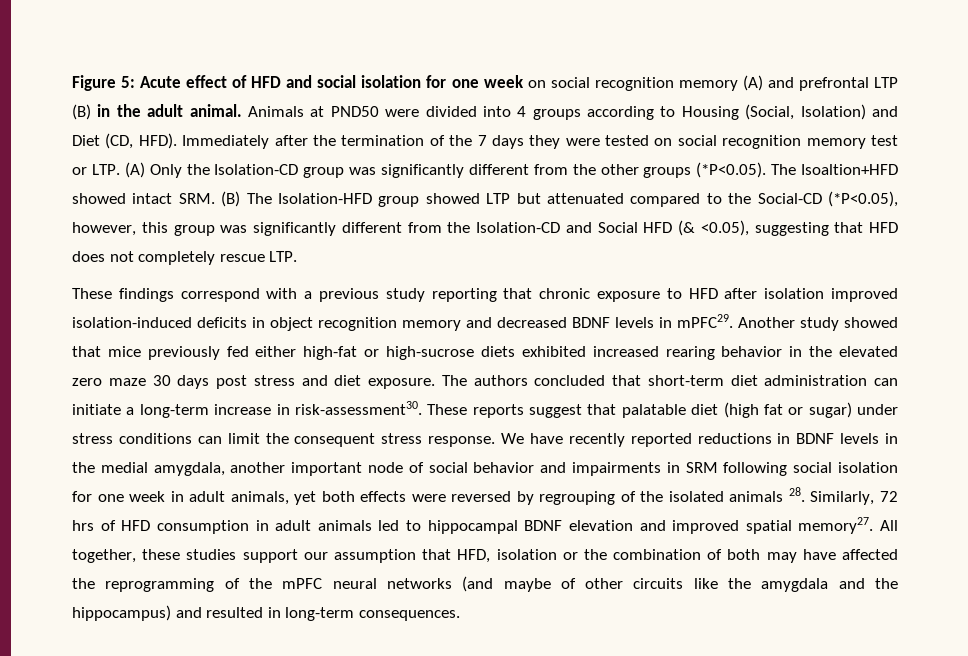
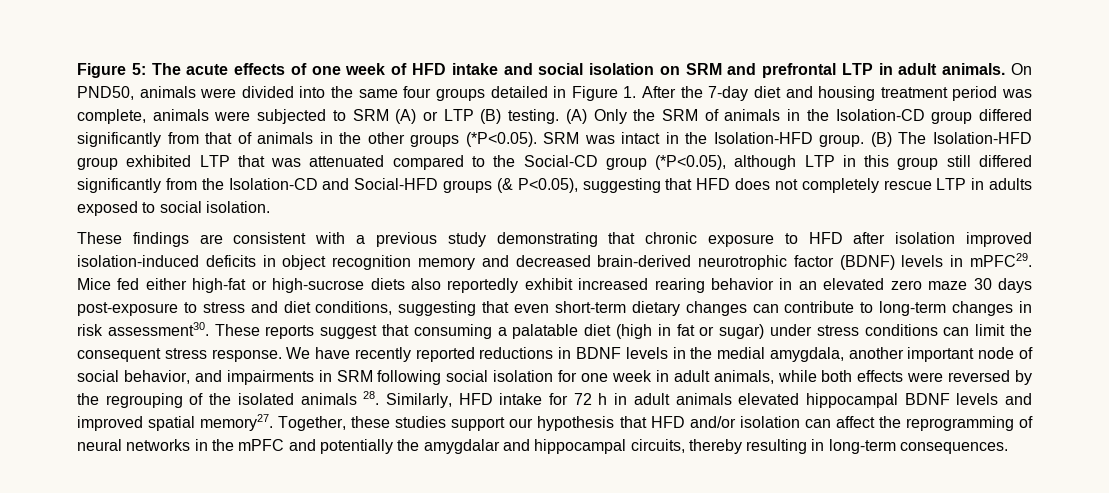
[140,75,282,88] Acute effect of HFD -> [151,63,498,75] The acute effects of one week of HFD intake
[426,75,898,91] [72,104,899,120] [72,133,899,149] [72,162,898,178] [72,191,541,207] for one week on social recognition memory (A) and prefrontal LTP (B) in the adult animal. Animals at PND50 were divided into 4 groups according to Housing (Social, Isolation) and Diet (CD, HFD). Immediately after the termination of the 7 days they were tested on social recognition memory test or LTP. (A) Only the Isolation-CD group was significantly different from the other groups (*P<0.05). The Isoaltion+HFD showed intact SRM. (B) The Isolation-HFD group showed LTP but -> [659,63,1032,78] [77,86,1032,101] [77,109,1032,124] [77,132,1032,147] [77,155,302,170] on SRM and prefrontal LTP in adult animals. On PND50, animals were divided into the same four groups detailed in Figure 1. After the 7-day diet and housing treatment period was complete, animals were subjected to SRM (A) or LTP (B) testing. (A) Only the SRM of animals in the Isolation-CD group differed significantly from that of animals in the other groups (*P<0.05). SRM was intact in the Isolation-HFD group. (B) The Isolation-HFD group exhibited LTP that was
[827,191,898,207] [72,220,749,236] (*P<0.05), however, this group was significantly different from the Isolation-CD and Social HFD (& <0.05), -> [605,155,1033,170] [77,178,578,193] group (*P<0.05), although LTP in this group still differed significantly from the Isolation-CD and Social-HFD groups (& P<0.05),
[269,251,298,262] LTP. -> [936,178,1033,190] [77,201,270,216] LTP in adults exposed to social isolation.
[180,288,260,302] correspond -> [199,232,307,244] are consistent
[431,288,497,302] reporting -> [496,232,598,247] demonstrating
[572,314,898,331] [72,346,220,360] BDNF levels in mPFC29. Another study showed that mice previously -> [597,253,1033,270] [77,278,111,290] brain-derived neurotrophic factor (BDNF) levels in mPFC29. Mice
[521,346,586,357] exhibited -> [410,278,573,293] also reportedly exhibit
[809,346,833,357] the -> [798,281,817,290] an
[216,375,247,389] post -> [77,302,197,316] post-exposure to
[368,375,898,389] [72,401,422,418] exposure. The authors concluded that short-term diet administration can initiate a long-term increase in risk-assessment30. -> [315,301,1032,316] [77,322,209,336] conditions, suggesting that even short-term dietary changes can contribute to long-term changes in risk assessment30.
(617, 409) none -> [413,324,507,339] consuming a
(759, 410) none -> [657,324,671,336] in
[473,462,535,473] behavior -> [123,370,190,384] behavior,
[294,491,317,505] yet -> [777,370,817,382] while
(534, 498) none -> [77,393,99,405] the
[879,491,898,502] [72,520,249,534] 72 hrs of HFD consumption -> [458,393,608,405] HFD intake for 72 h
[378,520,421,531] led to -> [738,393,800,405] elevated
[568,520,633,531] elevation -> [956,393,999,405] levels
[880,520,898,531] [72,549,136,563] All together, -> [278,416,347,431] Together,
[333,549,898,563] [72,576,898,592] [72,605,264,621] assumption that HFD, isolation or the combination of both may have affected the reprogramming of the mPFC neural networks (and maybe of other circuits like the amygdala and the hippocampus) and resulted -> [537,416,1033,431] [77,439,808,454] hypothesis that HFD and/or isolation can affect the reprogramming of neural networks in the mPFC and potentially the amygdalar and hippocampal circuits, thereby resulting

